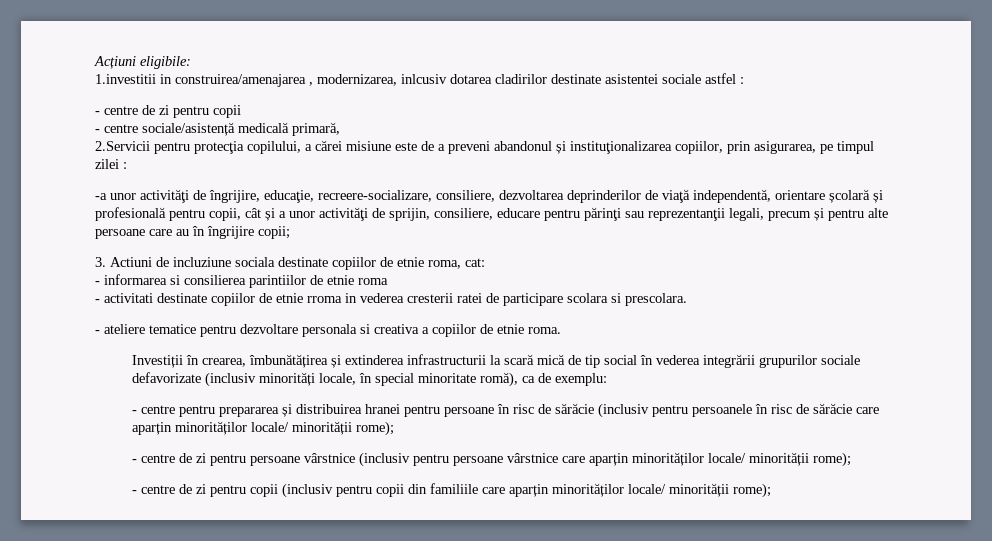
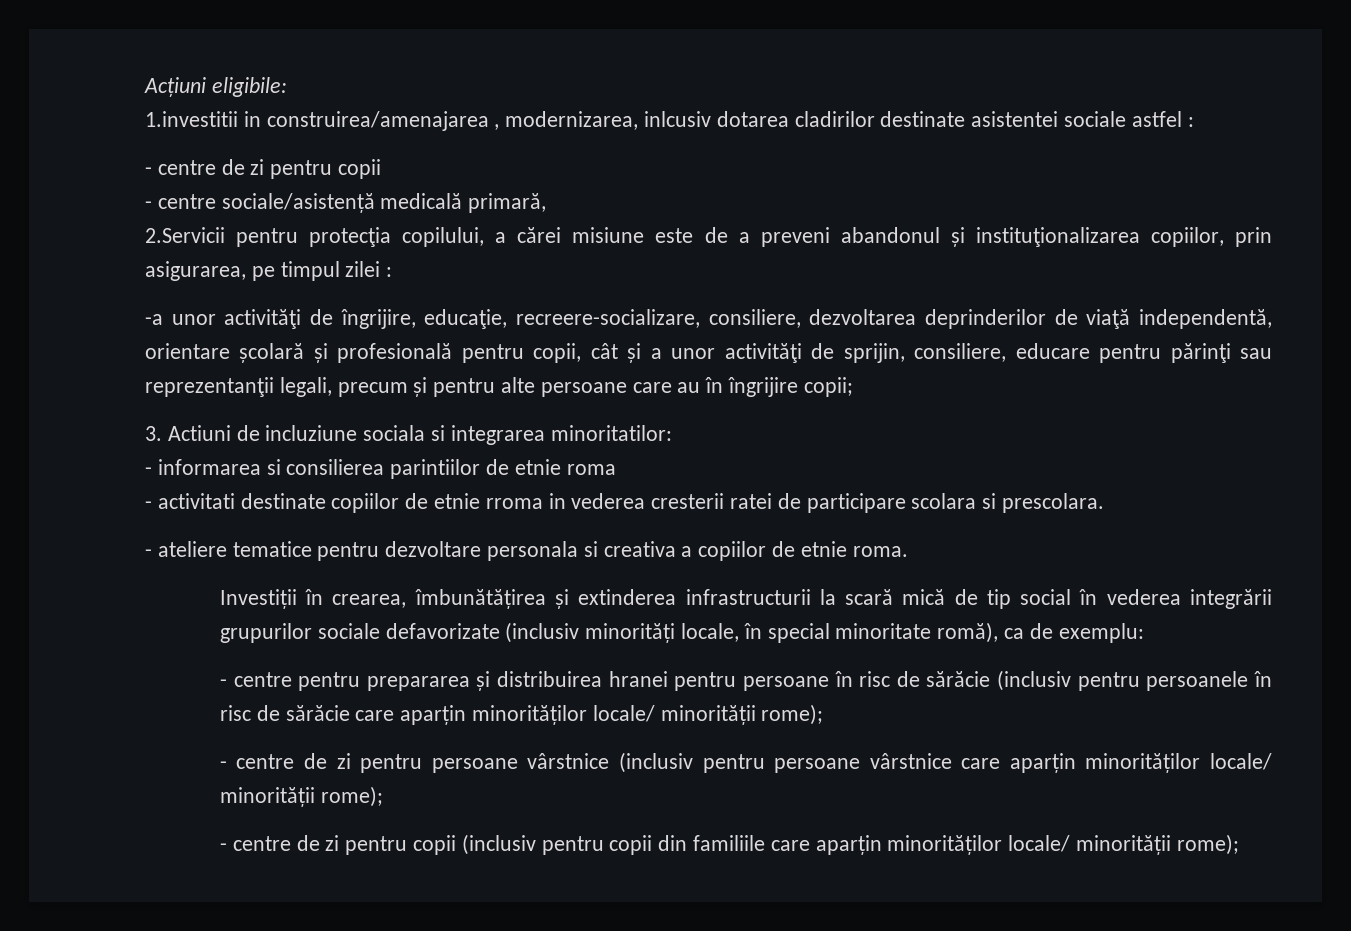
[278,257,485,270] destinate copiilor de etnie roma, cat: -> [431,425,672,445] si integrarea minoritatilor:

